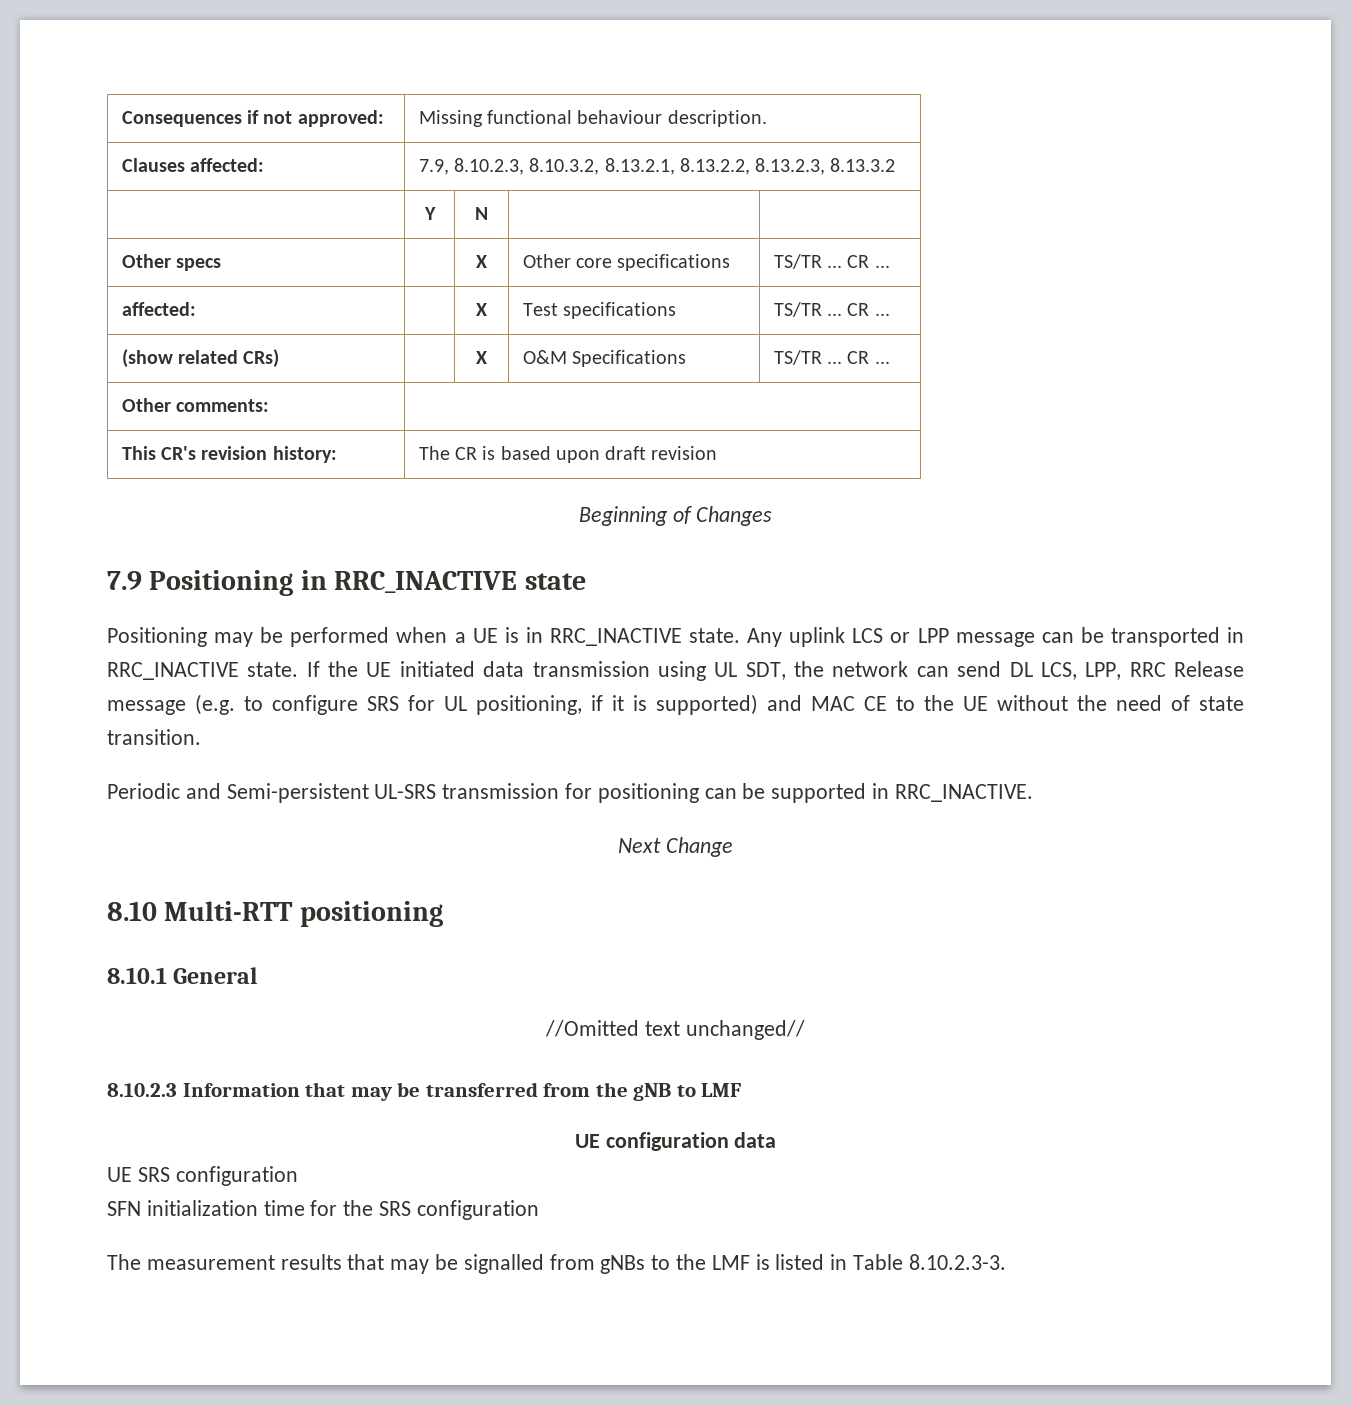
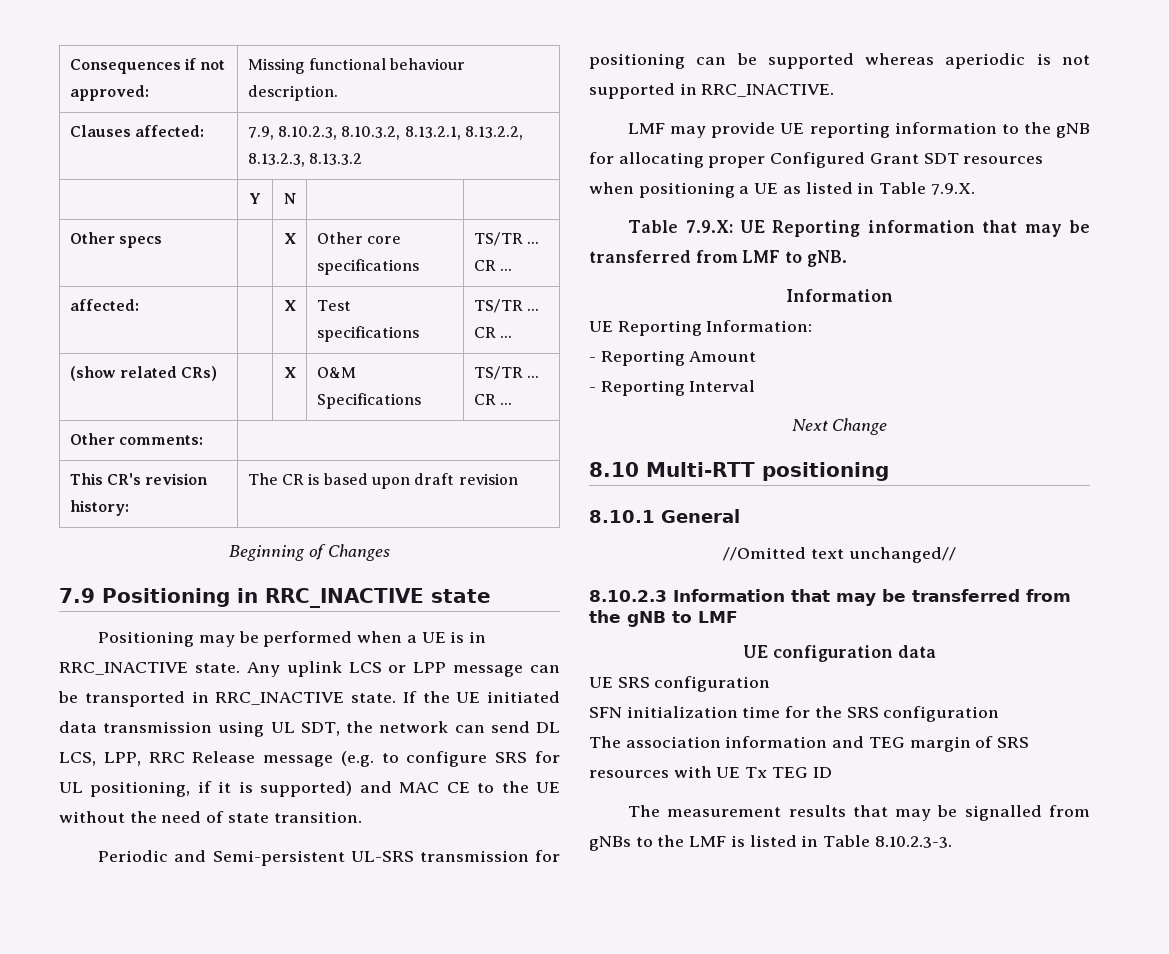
[872,783,1033,802] in RRC_INACTIVE. -> [865,53,1090,69] [589,83,835,99] [628,122,1090,138] [589,152,1044,168] [589,182,975,198] [628,220,1090,237] [589,250,847,267] [786,289,893,302] [589,320,813,336] [589,350,757,366] [589,380,756,396] whereas aperiodic is not supported in RRC_INACTIVE. // LMF may provide UE reporting information to the gNB for allocating proper Configured Grant SDT resources when positioning a UE as listed in Table 7.9.X. // Table 7.9.X: UE Reporting information that may be transferred from LMF to gNB. // Information // UE Reporting Information: // - Reporting Amount // - Reporting Interval
(539, 1210) none -> [589,736,1030,752] [589,766,832,778] // The association information and TEG margin of SRS resources with UE Tx TEG ID

